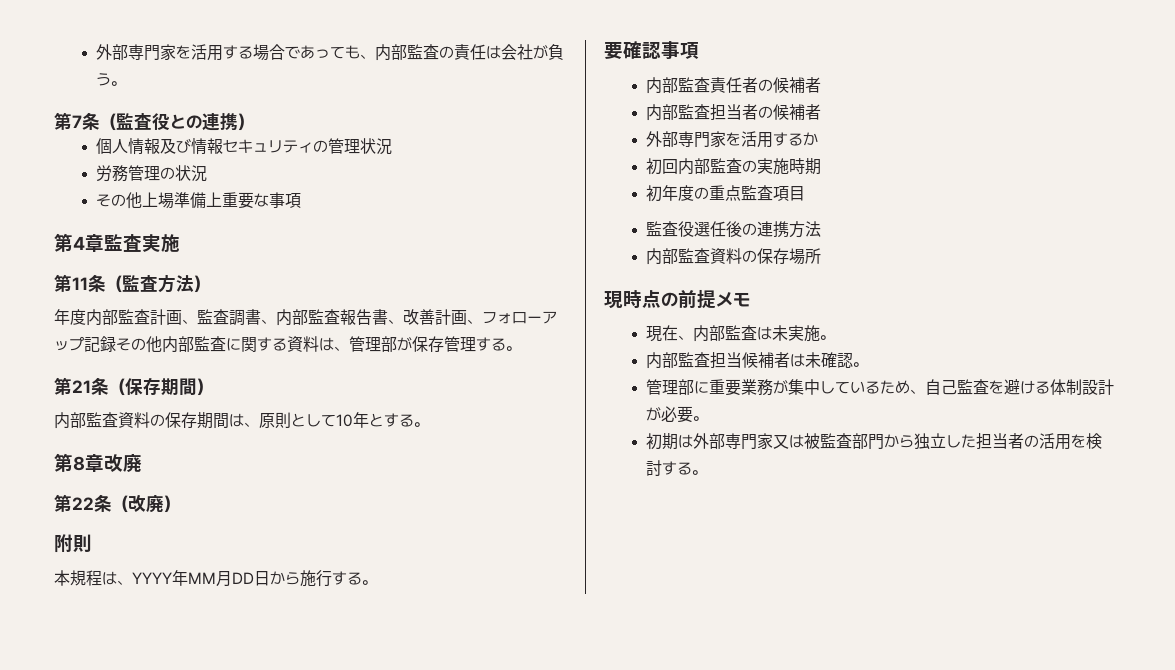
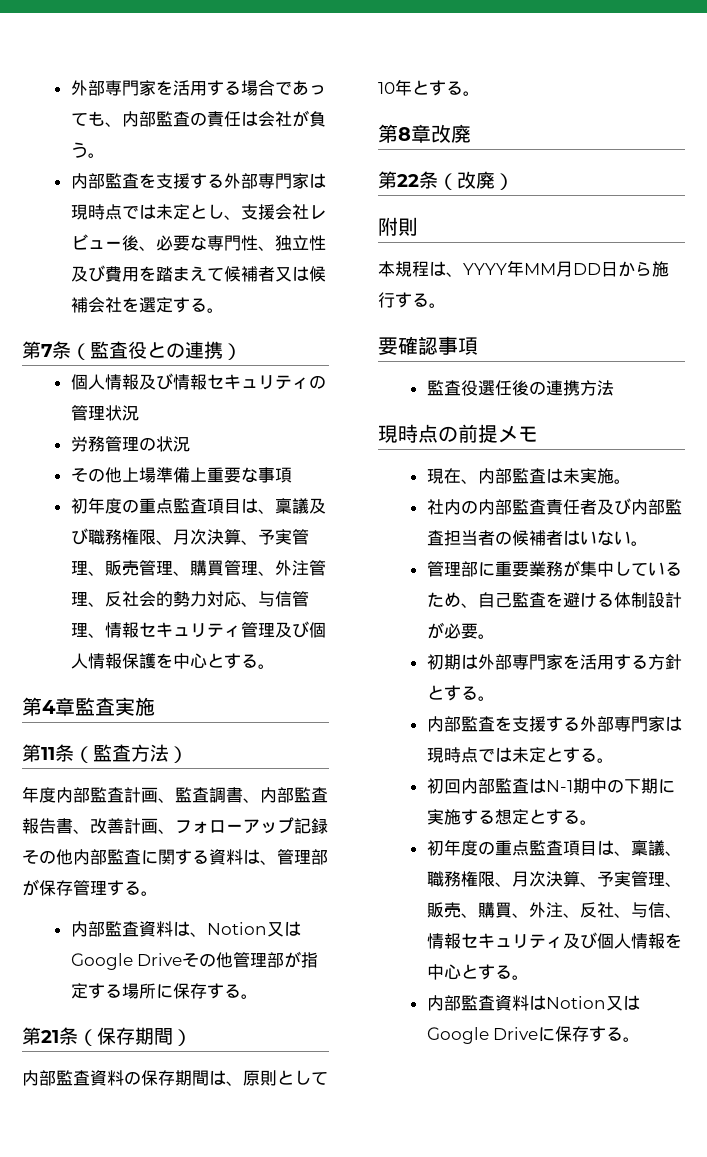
(127, 83) none -> [70,173,326,189] [70,204,326,220] [70,234,326,251] [70,265,326,282] [70,297,224,313] // 内部監査を支援する外部専門家は現時点では未定とし、支援会社レビュー後、必要な専門性、独立性及び費用を踏まえて候補者又は候補会社を選定する。
(302, 200) none -> [70,497,326,514] [70,528,309,545] [70,560,326,576] [70,591,309,607] [70,621,326,638] [70,653,275,669] // 初年度の重点監査項目は、稟議及び職務権限、月次決算、予実管理、販売管理、購買管理、外注管理、反社会的勢力対応、与信管理、情報セキュリティ管理及び個人情報保護を中心とする。
(521, 348) none -> [70,921,301,937] [70,951,319,970] [70,983,258,999] // 内部監査資料は、Notion又はGoogle Driveその他管理部が指定する場所に保存する。
[646,77,822,94] [646,104,822,121] [646,131,819,148] [646,158,822,175] [646,185,806,202] // 内部監査責任者の候補者 // 内部監査担当者の候補者 // 外部専門家を活用するか // 初回内部監査の実施時期 // 初年度の重点監査項目 -> (478, 346) none
[646,248,822,265] // 内部監査資料の保存場所 -> (614, 388) none
[646,352,743,369] 内部監査担当 -> [426,498,682,515] [426,530,512,546] 社内の内部監査責任者及び内部監査担当者の
[805,352,854,368] 未確認 -> [579,530,631,546] いない
[773,433,1103,450] [646,460,663,476] 又は被監査部門から独立した担当者の活用を検討 -> [562,654,682,670] [426,685,495,701] [426,716,682,732] [426,747,614,763] [426,778,675,794] [426,809,597,825] [426,839,682,856] [426,871,682,887] [426,902,682,918] [426,932,682,949] [426,964,529,980] [426,995,640,1011] [426,1026,590,1044] を活用する方針とする。 // 内部監査を支援する外部専門家は現時点では未定とする。 // 初回内部監査はN-1期中の下期に実施する想定とする。 // 初年度の重点監査項目は、稟議、職務権限、月次決算、予実管理、販売、購買、外注、反社、与信、情報セキュリティ及び個人情報を中心とする。 // 内部監査資料はNotion又はGoogle Driveに保存

